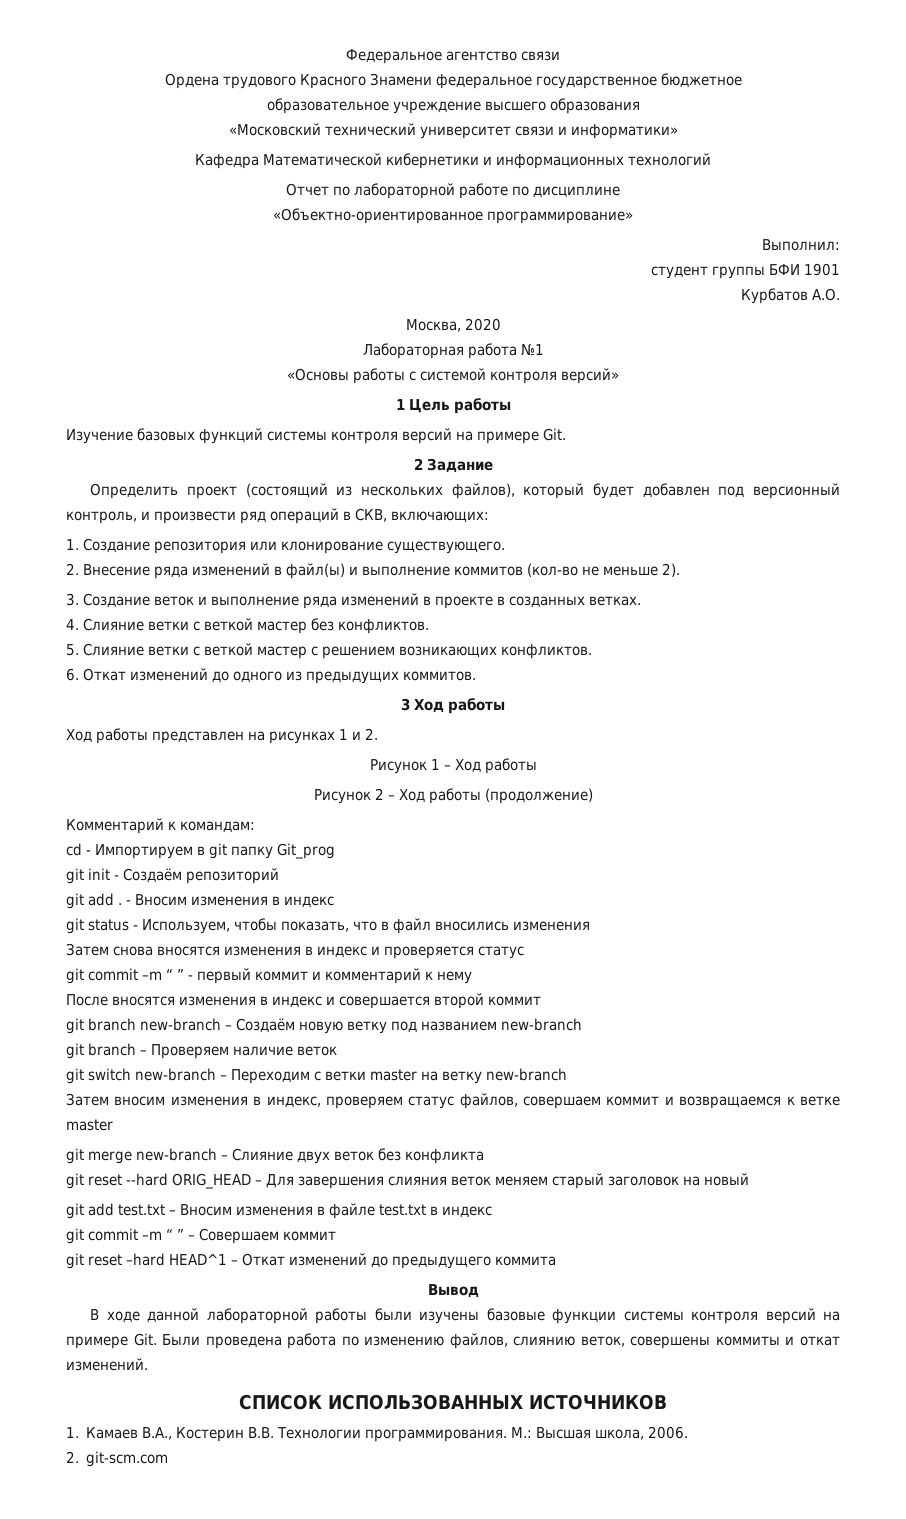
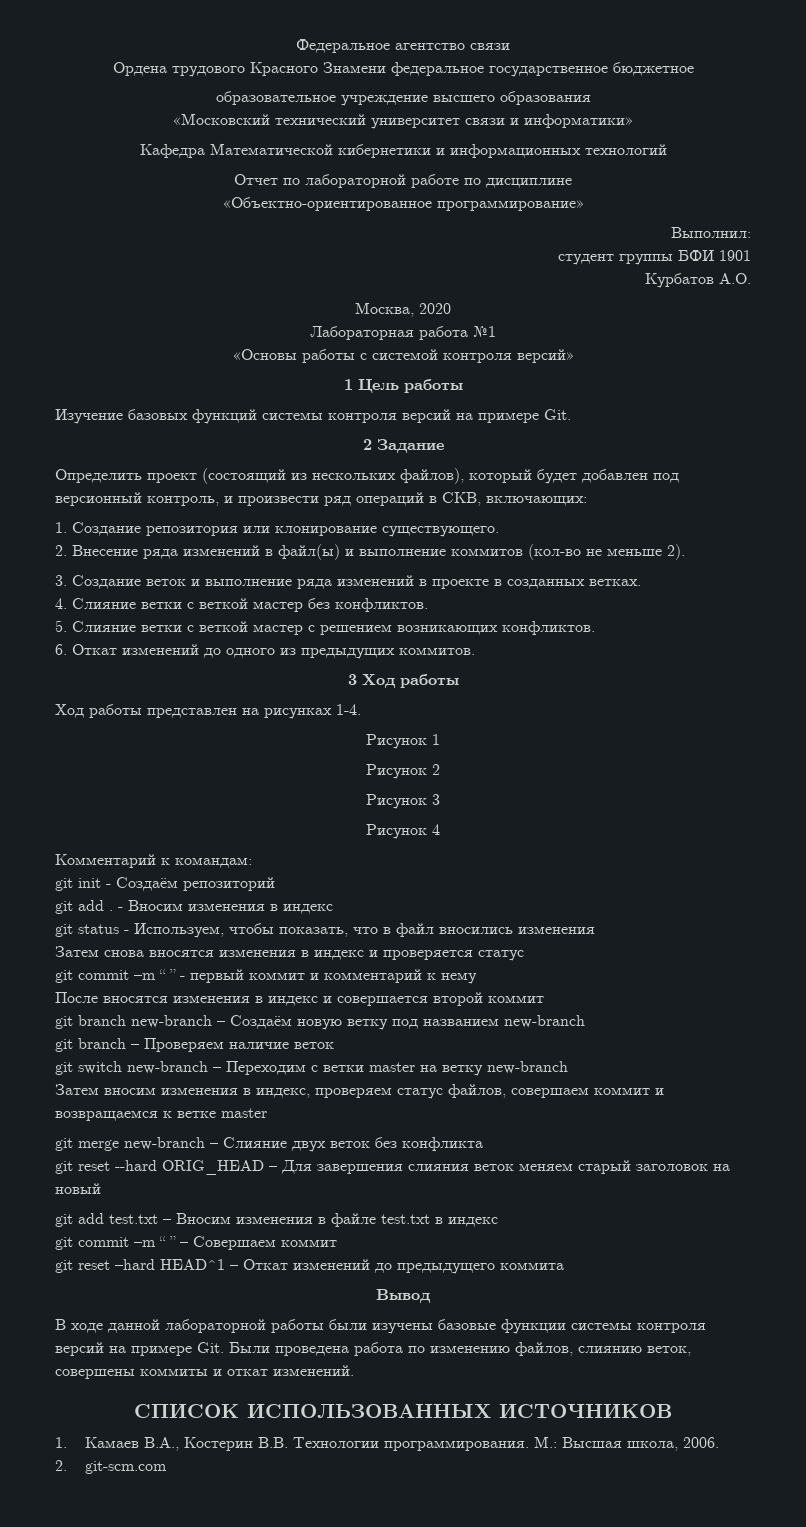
[339,728,378,740] 1 и 2. -> [336,704,361,715] 1-4.
[443,758,537,774] – Ход работы -> (440, 739) none
[387,788,593,804] – Ход работы (продолжение) -> [366,794,440,809] [366,824,440,839] // Рисунок 3 // Рисунок 4
[66,843,335,859] // cd - Импортируем в git папку Git_prog -> (252, 862) none

